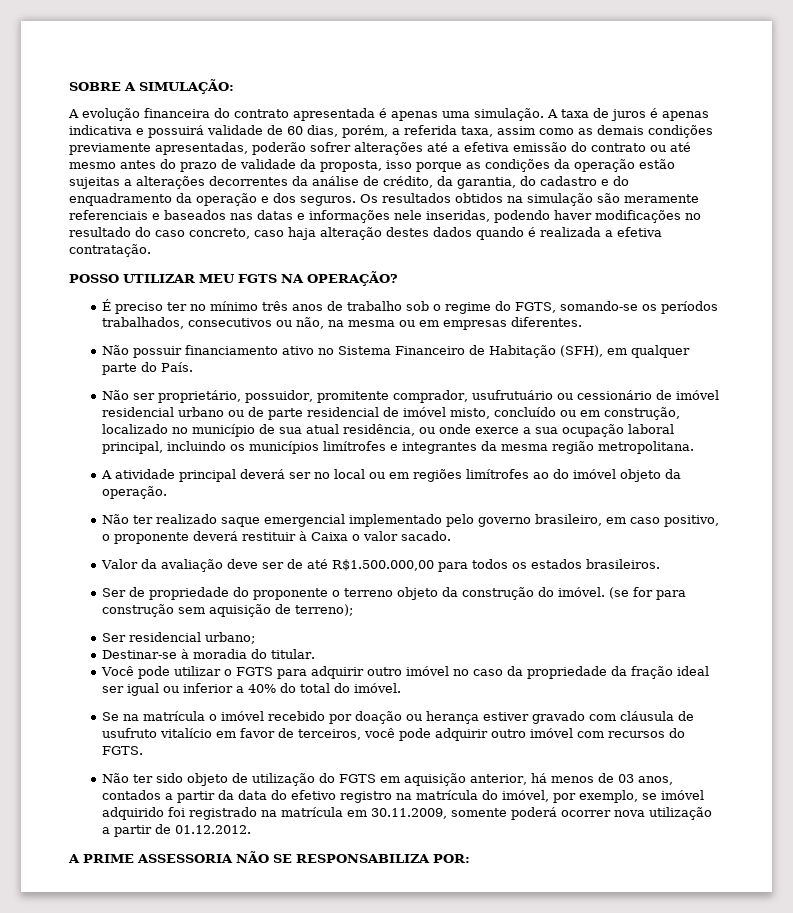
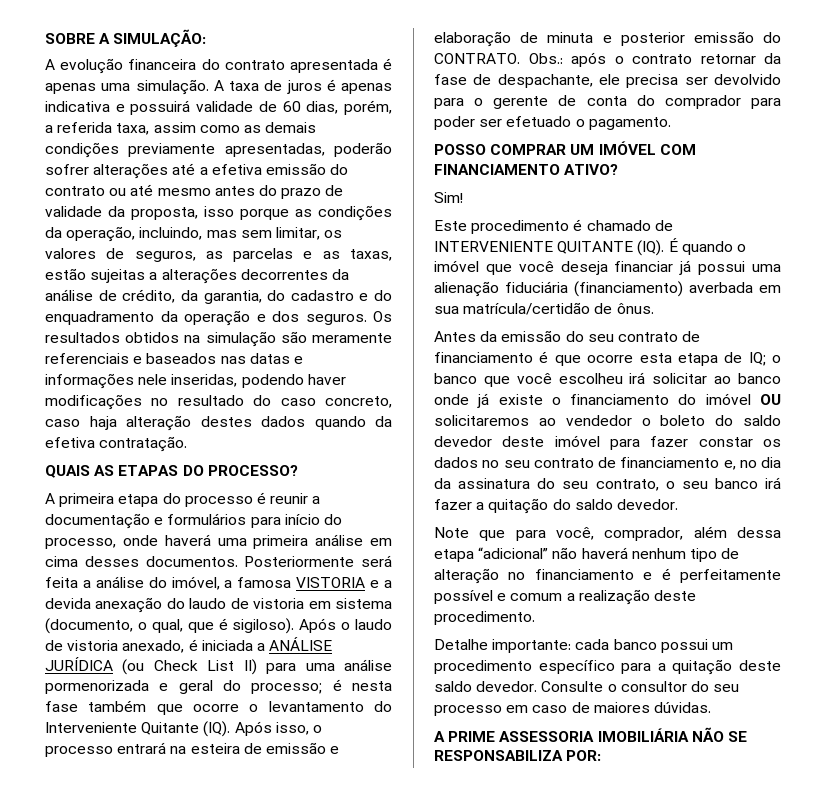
[574,159,635,172] operação -> [66,226,343,242] [45,248,392,262] operação, incluindo, mas sem limitar, os valores de seguros, as parcelas e as taxas,
[528,227,613,237] é realizada a -> [375,416,392,427] da
[69,271,398,286] [102,299,719,314] [102,317,583,330] [102,345,691,358] [102,362,194,375] [102,390,720,403] [102,407,681,420] [102,424,675,437] [102,441,695,454] [101,469,682,482] [102,486,168,499] [102,514,720,527] [102,531,452,544] [101,559,661,572] [102,587,687,600] [102,604,354,617] [102,632,256,644] [102,649,316,659] [101,666,710,679] [102,683,402,696] [102,711,695,724] [102,728,686,741] [102,746,144,755] [102,773,674,786] [102,790,705,803] [102,807,713,820] [102,824,252,837] POSSO UTILIZAR MEU FGTS NA OPERAÇÃO? // É preciso ter no mínimo três anos de trabalho sob o regime do FGTS, somando-se os períodos trabalhados, consecutivos ou não, na mesma ou em empresas diferentes. // Não possuir financiamento ativo no Sistema Financeiro de Habitação (SFH), em qualquer parte do País. // Não ser proprietário, possuidor, promitente comprador, usufrutuário ou cessionário de imóvel residencial urbano ou de parte residencial de imóvel misto, concluído ou em construção, localizado no município de sua atual residência, ou onde exerce a sua ocupação laboral principal, incluindo os municípios limítrofes e integrantes da mesma região metropolitana. // A atividade principal deverá ser no local ou em regiões limítrofes ao do imóvel objeto da operação. // Não ter realizado saque emergencial implementado pelo governo brasileiro, em caso positivo, o proponente deverá restituir à Caixa o valor sacado. // Valor da avaliação deve ser de até R$1.500.000,00 para todos os estados brasileiros. // Ser de propriedade do proponente o terreno objeto da construção do imóvel. (se for para construção sem aquisição de terreno); // Ser residencial urbano; // Destinar-se à moradia do titular. // Você pode utilizar o FGTS para adquirir outro imóvel no caso da propriedade da fração ideal ser igual ou inferior a 40% do total do imóvel. // Se na matrícula o imóvel recebido por doação ou herança estiver gravado com cláusula de usufruto vitalício em favor de terceiros, você pode adquirir outro imóvel com recursos do FGTS. // Não ter sido objeto de utilização do FGTS em aquisição anterior, há menos de 03 anos, contados a partir da data do efetivo registro na matrícula do imóvel, por exemplo, se imóvel adquirido foi registrado na matrícula em 30.11.2009, somente poderá ocorrer nova utilização a partir de 01.12.2012. -> [45,465,298,478] [45,492,321,507] [45,513,342,529] [45,534,392,549] [45,555,392,567] [45,576,392,590] [45,597,392,613] [45,618,392,634] [45,637,333,653] [45,657,392,675] [45,679,392,694] [45,700,392,715] [45,721,322,737] [45,742,340,757] [434,31,781,47] [434,52,781,67] [434,74,781,88] [434,95,781,109] [434,116,671,130] [434,141,696,155] [434,164,619,175] [434,192,463,203] [434,219,673,234] [434,238,746,256] [434,260,781,275] [434,281,781,297] [434,302,654,315] [434,330,701,342] [434,351,781,366] [434,372,781,387] [434,393,781,408] [434,415,781,426] [434,435,781,450] [434,457,781,470] [434,477,781,491] [434,498,678,514] [434,526,781,541] [434,547,740,562] [434,568,781,584] [434,589,696,605] [434,611,535,625] [434,639,733,653] [434,659,781,675] [434,681,740,692] [434,702,711,716] QUAIS AS ETAPAS DO PROCESSO? // A primeira etapa do processo é reunir a documentação e formulários para início do processo, onde haverá uma primeira análise em cima desses documentos. Posteriormente será feita a análise do imóvel, a famosa VISTORIA e a devida anexação do laudo de vistoria em sistema (documento, o qual, que é sigiloso). Após o laudo de vistoria anexado, é iniciada a ANÁLISE JURÍDICA (ou Check List II) para uma análise pormenorizada e geral do processo; é nesta fase também que ocorre o levantamento do Interveniente Quitante (IQ). Após isso, o processo entrará na esteira de emissão e elaboração de minuta e posterior emissão do CONTRATO. Obs.: após o contrato retornar da fase de despachante, ele precisa ser devolvido para o gerente de conta do comprador para poder ser efetuado o pagamento. // POSSO COMPRAR UM IMÓVEL COM FINANCIAMENTO ATIVO? // Sim! // Este procedimento é chamado de INTERVENIENTE QUITANTE (IQ). É quando o imóvel que você deseja financiar já possui uma alienação fiduciária (financiamento) averbada em sua matrícula/certidão de ônus. // Antes da emissão do seu contrato de financiamento é que ocorre esta etapa de IQ; o banco que você escolheu irá solicitar ao banco onde já existe o financiamento do imóvel OU solicitaremos ao vendedor o boleto do saldo devedor deste imóvel para fazer constar os dados no seu contrato de financiamento e, no dia da assinatura do seu contrato, o seu banco irá fazer a quitação do saldo devedor. // Note que para você, comprador, além dessa etapa “adicional” não haverá nenhum tipo de alteração no financiamento e é perfeitamente possível e comum a realização deste procedimento. // Detalhe importante: cada banco possui um procedimento específico para a quitação deste saldo devedor. Consulte o consultor do seu processo em caso de maiores dúvidas.
(233, 858) none -> [597,728,689,742] IMOBILIÁRIA

